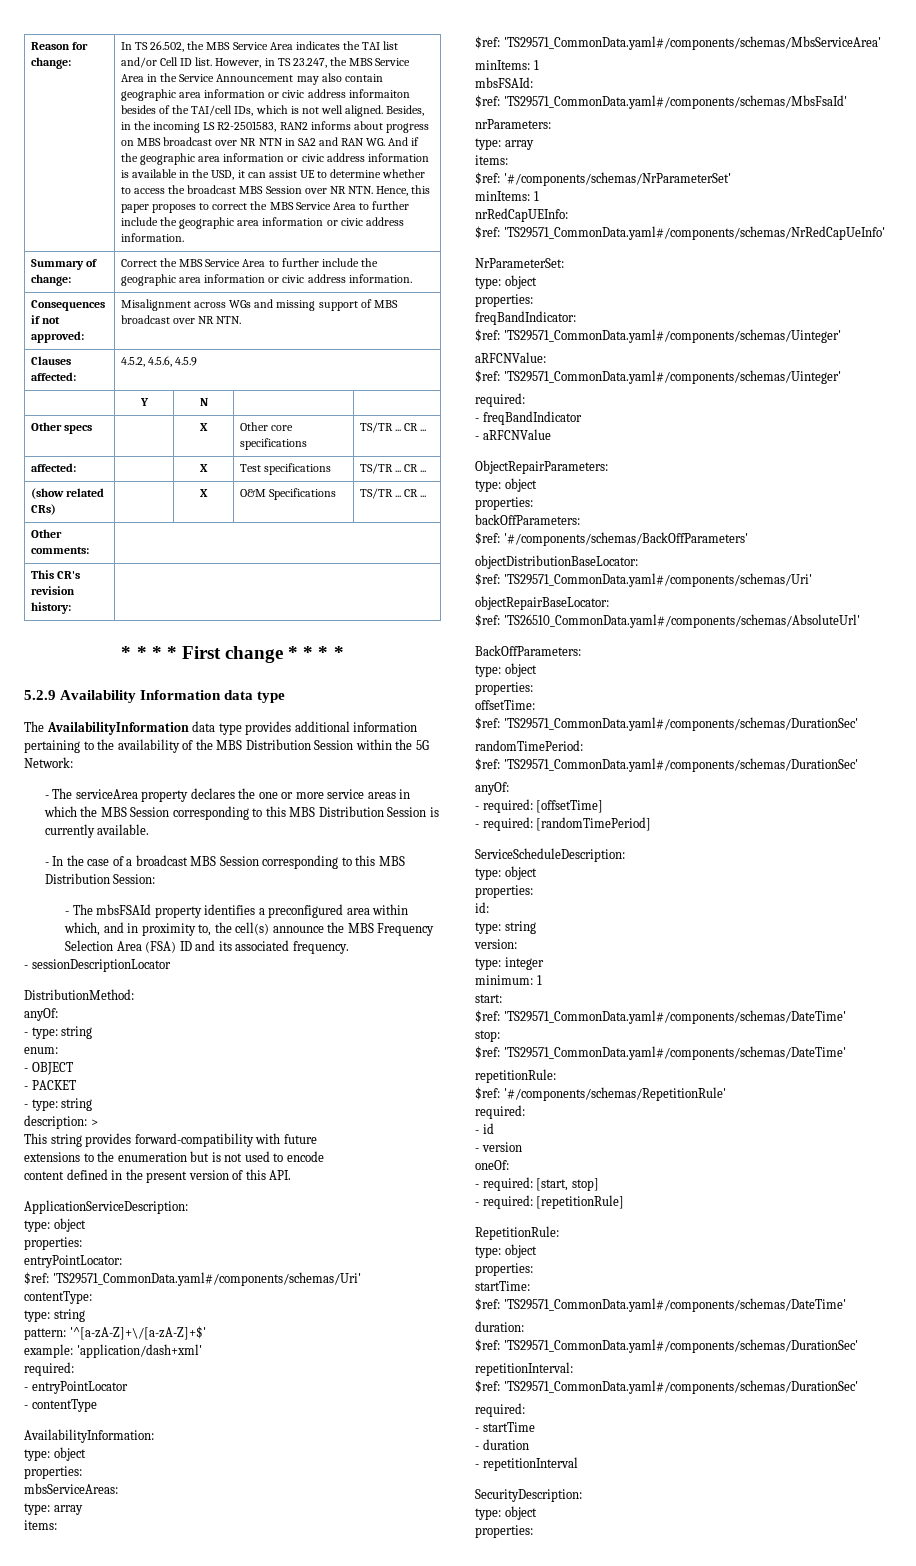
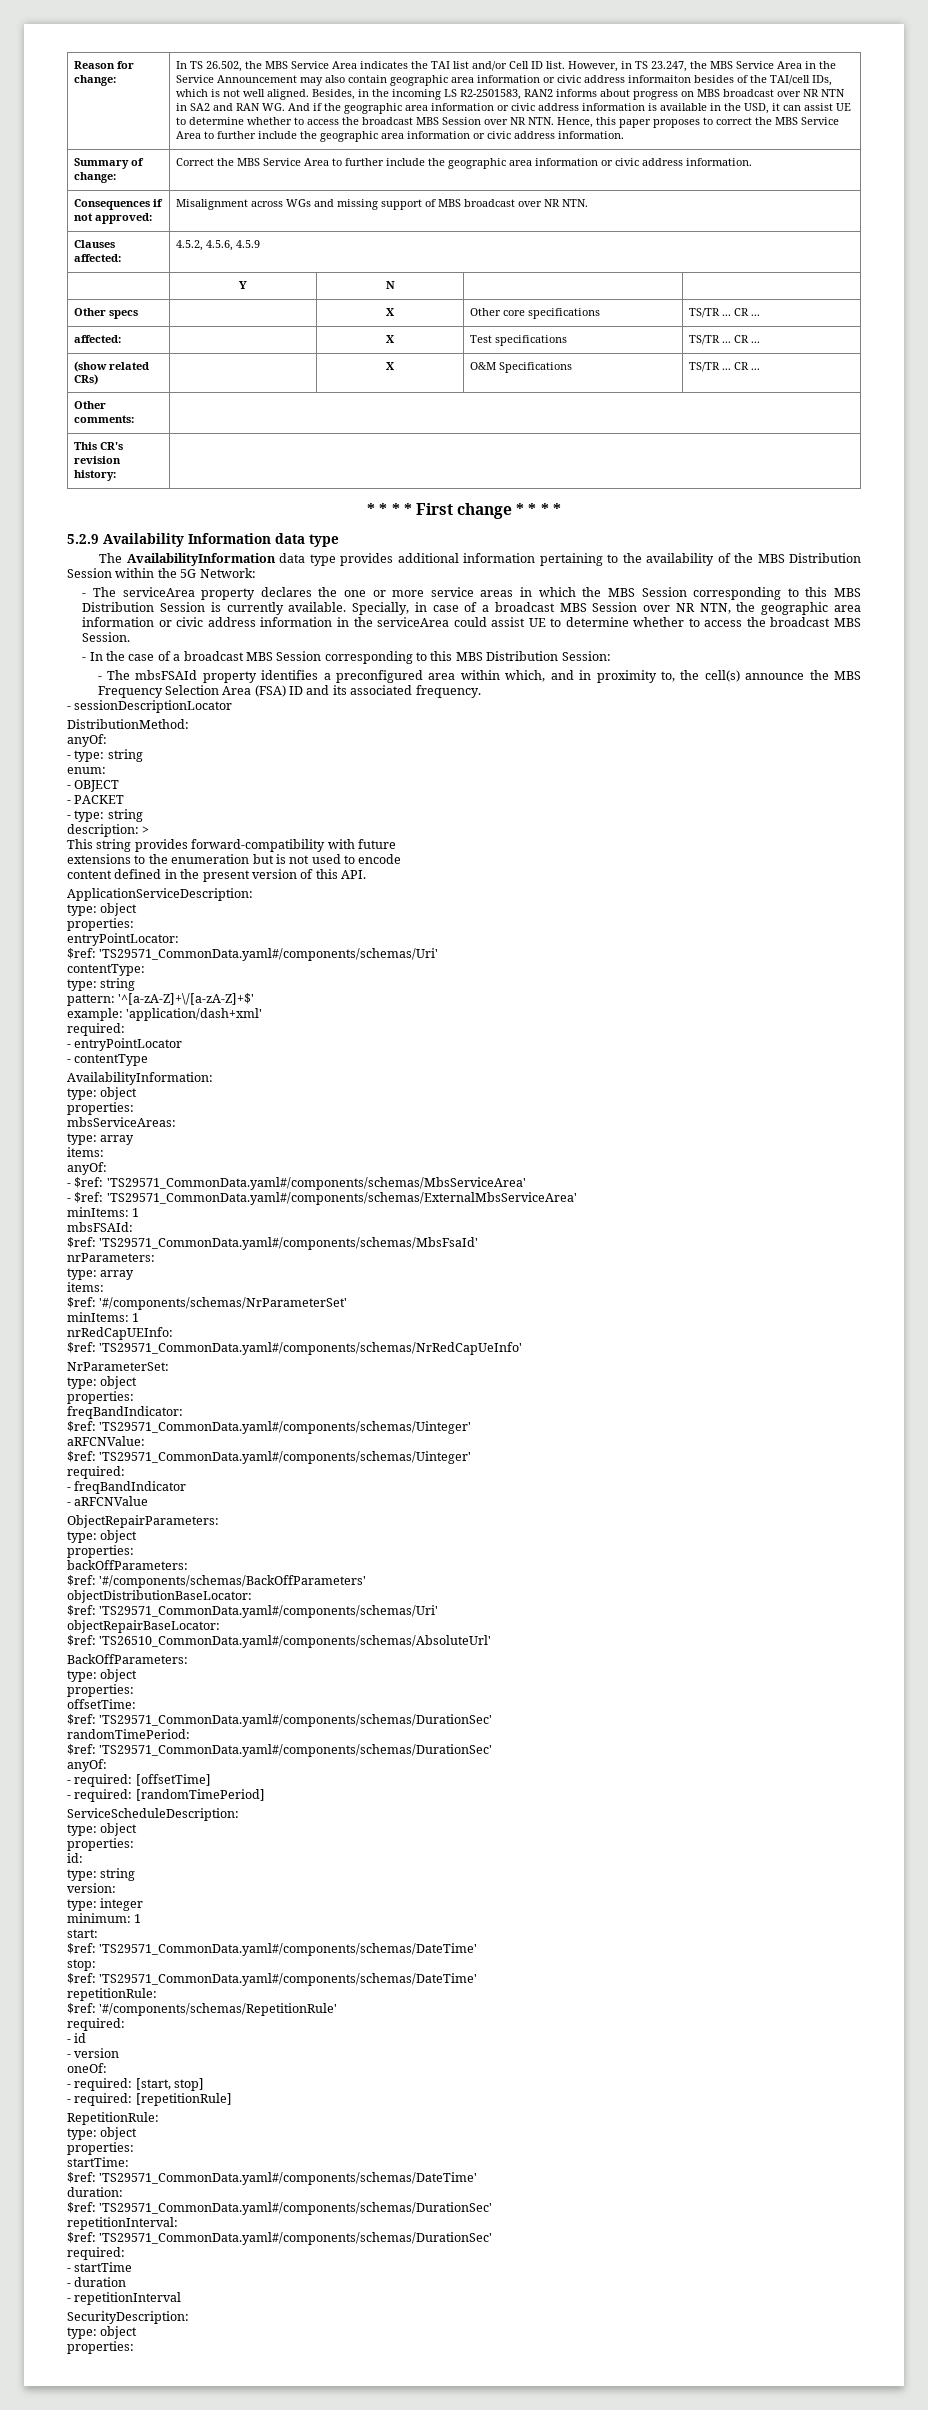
(150, 829) none -> [352,602,861,615] [82,617,862,627] [82,632,131,642] Specially, in case of a broadcast MBS Session over NR NTN, the geographic area information or civic address information in the serviceArea could assist UE to determine whether to access the broadcast MBS Session.
(57, 1525) none -> [67,1162,107,1175] [67,1183,71,1187] anyOf: // -
(881, 43) none -> [67,1192,577,1205] // - $ref: 'TS29571_CommonData.yaml#/components/schemas/ExternalMbsServiceArea'

